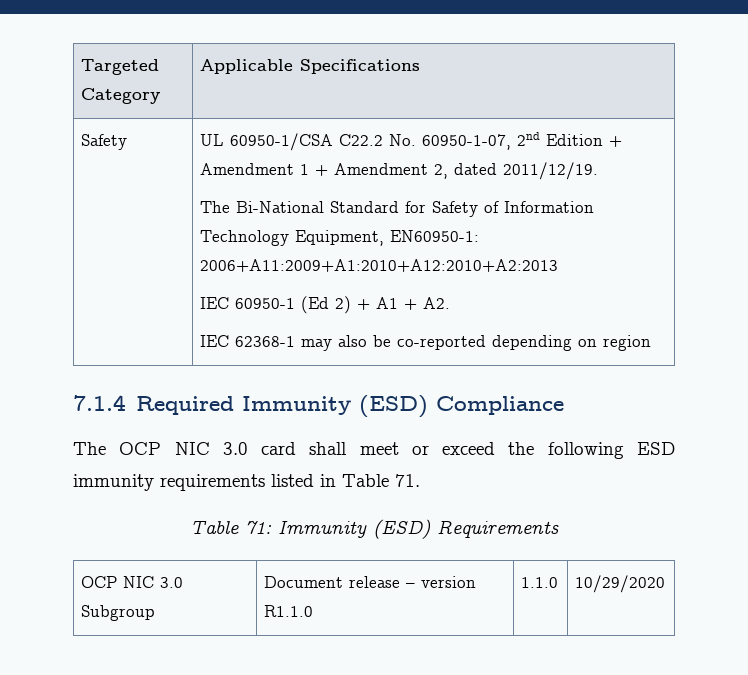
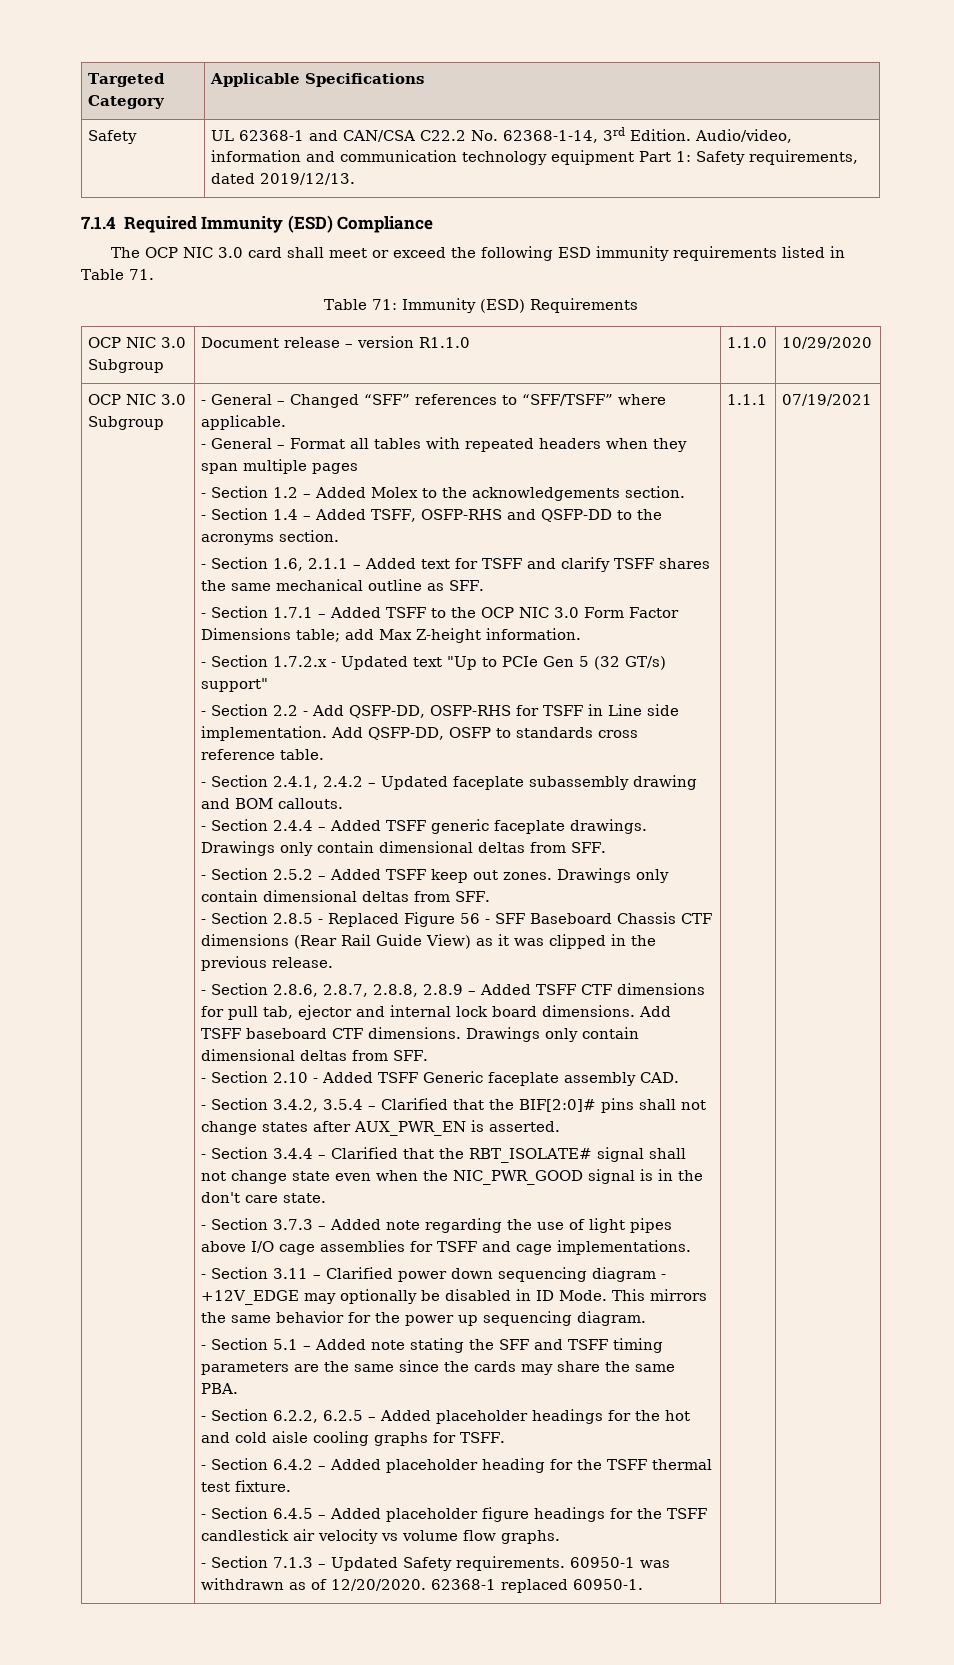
[229,132,622,151] [199,162,598,180] [199,201,594,217] [199,230,479,246] [199,259,558,272] [199,296,450,314] [199,335,651,351] 60950-1/CSA C22.2 No. 60950-1-07, 2nd Edition + Amendment 1 + Amendment 2, dated 2011/12/19. // The Bi-National Standard for Safety of Information Technology Equipment, EN60950-1: 2006+A11:2009+A1:2010+A12:2010+A2:2013 // IEC 60950-1 (Ed 2) + A1 + A2. // IEC 62368-1 may also be co-reported depending on region -> [238,127,792,143] [210,150,858,165] [210,173,355,185] 62368-1 and CAN/CSA C22.2 No. 62368-1-14, 3rd Edition. Audio/video, information and communication technology equipment Part 1: Safety requirements, dated 2019/12/13.
(665, 584) none -> [87,394,186,405] [87,416,164,430] [200,394,666,408] [200,415,286,430] [200,437,687,452] [200,459,358,474] [200,486,685,501] [200,508,662,522] [200,530,339,545] [200,557,710,572] [200,579,484,591] [200,606,679,618] [200,628,581,643] [200,655,666,670] [200,678,268,692] [200,704,679,718] [200,726,638,741] [200,749,324,760] [200,775,697,790] [200,798,343,809] [200,819,647,834] [200,841,606,856] [200,868,669,883] [200,890,490,902] [200,912,712,927] [200,934,656,949] [200,956,333,971] [200,983,705,997] [200,1005,671,1020] [200,1027,639,1042] [200,1049,428,1061] [200,1071,679,1086] [200,1098,706,1113] [200,1120,560,1136] [200,1147,686,1163] [200,1169,703,1185] [200,1192,326,1203] [200,1218,672,1233] [200,1240,691,1255] [200,1267,666,1282] [200,1289,707,1305] [200,1311,646,1326] [200,1338,663,1353] [200,1360,675,1375] [200,1383,238,1394] [200,1409,690,1424] [200,1431,505,1446] [200,1458,712,1473] [200,1480,291,1492] [200,1507,707,1522] [200,1529,560,1544] [200,1556,670,1571] [200,1578,643,1593] [726,394,767,405] [781,394,872,406] // OCP NIC 3.0 Subgroup | - General – Changed “SFF” references to “SFF/TSFF” where applicable. // - General – Format all tables with repeated headers when they span multiple pages // - Section 1.2 – Added Molex to the acknowledgements section. // - Section 1.4 – Added TSFF, OSFP-RHS and QSFP-DD to the acronyms section. // - Section 1.6, 2.1.1 – Added text for TSFF and clarify TSFF shares the same mechanical outline as SFF. // - Section 1.7.1 – Added TSFF to the OCP NIC 3.0 Form Factor Dimensions table; add Max Z-height information. // - Section 1.7.2.x - Updated text "Up to PCIe Gen 5 (32 GT/s) support" // - Section 2.2 - Add QSFP-DD, OSFP-RHS for TSFF in Line side implementation. Add QSFP-DD, OSFP to standards cross reference table. // - Section 2.4.1, 2.4.2 – Updated faceplate subassembly drawing and BOM callouts. // - Section 2.4.4 – Added TSFF generic faceplate drawings. Drawings only contain dimensional deltas from SFF. // - Section 2.5.2 – Added TSFF keep out zones. Drawings only contain dimensional deltas from SFF. // - Section 2.8.5 - Replaced Figure 56 - SFF Baseboard Chassis CTF dimensions (Rear Rail Guide View) as it was clipped in the previous release. // - Section 2.8.6, 2.8.7, 2.8.8, 2.8.9 – Added TSFF CTF dimensions for pull tab, ejector and internal lock board dimensions. Add TSFF baseboard CTF dimensions. Drawings only contain dimensional deltas from SFF. // - Section 2.10 - Added TSFF Generic faceplate assembly CAD. // - Section 3.4.2, 3.5.4 – Clarified that the BIF[2:0]# pins shall not change states after AUX_PWR_EN is asserted. // - Section 3.4.4 – Clarified that the RBT_ISOLATE# signal shall not change state even when the NIC_PWR_GOOD signal is in the don't care state. // - Section 3.7.3 – Added note regarding the use of light pipes above I/O cage assemblies for TSFF and cage implementations. // - Section 3.11 – Clarified power down sequencing diagram - +12V_EDGE may optionally be disabled in ID Mode. This mirrors the same behavior for the power up sequencing diagram. // - Section 5.1 – Added note stating the SFF and TSFF timing parameters are the same since the cards may share the same PBA. // - Section 6.2.2, 6.2.5 – Added placeholder headings for the hot and cold aisle cooling graphs for TSFF. // - Section 6.4.2 – Added placeholder heading for the TSFF thermal test fixture. // - Section 6.4.5 – Added placeholder figure headings for the TSFF candlestick air velocity vs volume flow graphs. // - Section 7.1.3 – Updated Safety requirements. 60950-1 was withdrawn as of 12/20/2020. 62368-1 replaced 60950-1. | 1.1.1 | 07/19/2021

